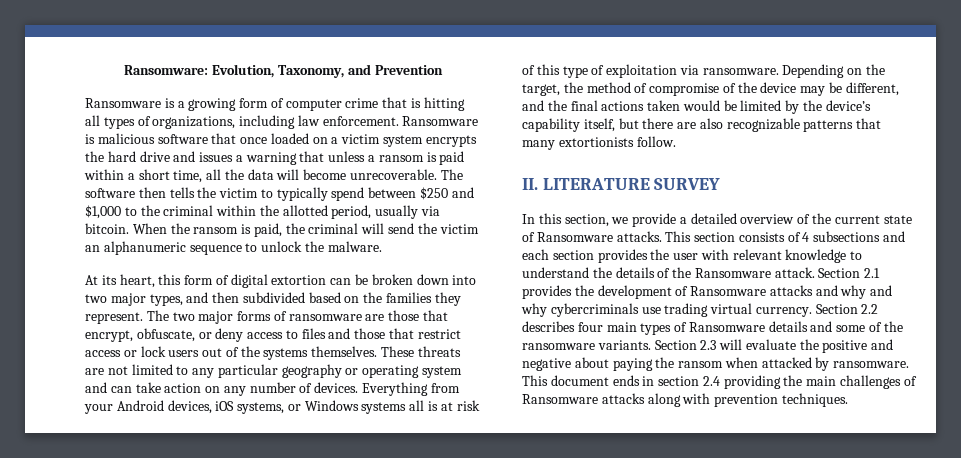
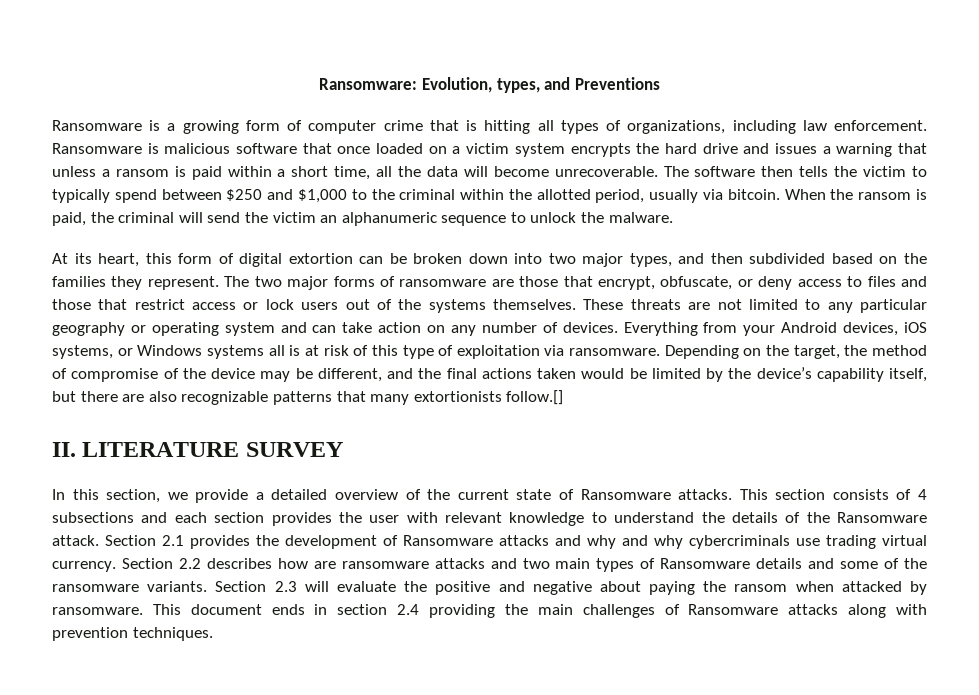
[278,64,443,78] Taxonomy, and Prevention -> [496,77,660,93] types, and Preventions
[636,136,676,147] follow. -> [506,390,564,405] follow.[]
[577,322,603,332] four -> [277,558,550,569] how are ransomware attacks and two

